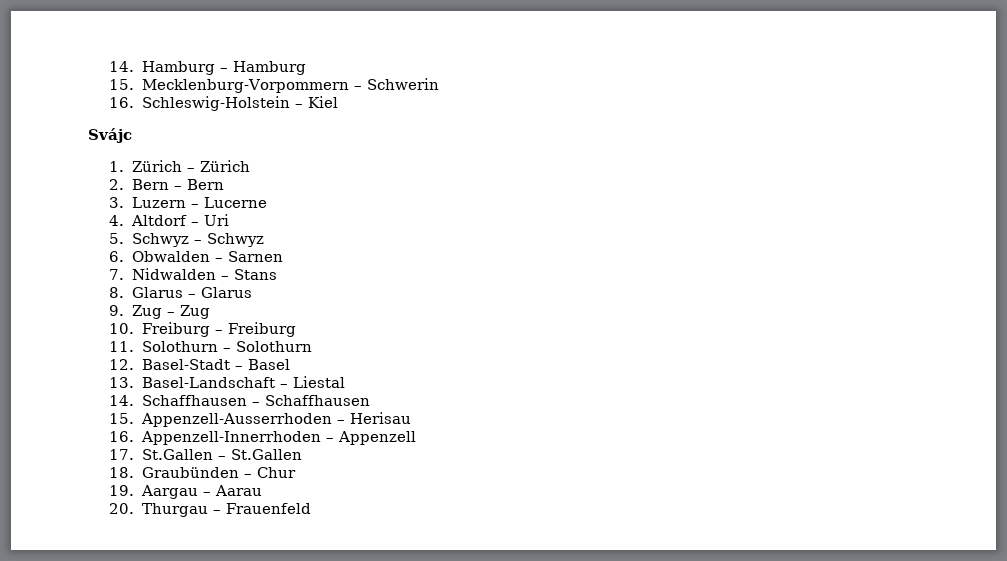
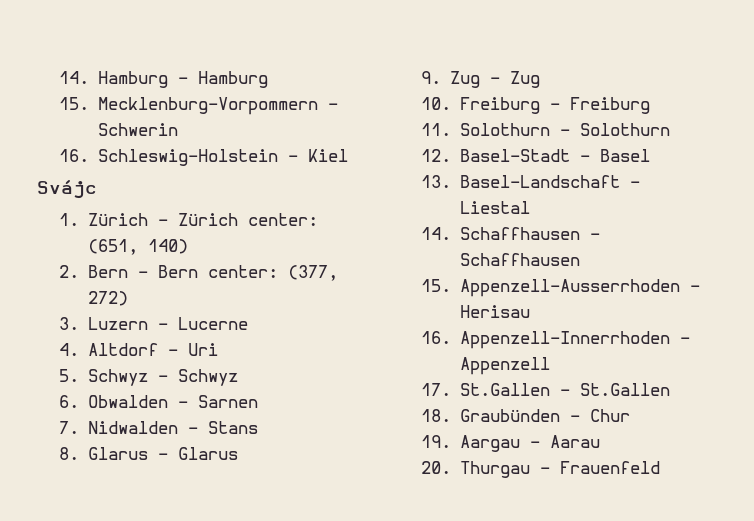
(250, 166) none -> [247,213,318,226] [87,239,188,255] center: (651, 140)
(224, 184) none -> [207,265,338,281] [87,291,128,306] center: (377, 272)

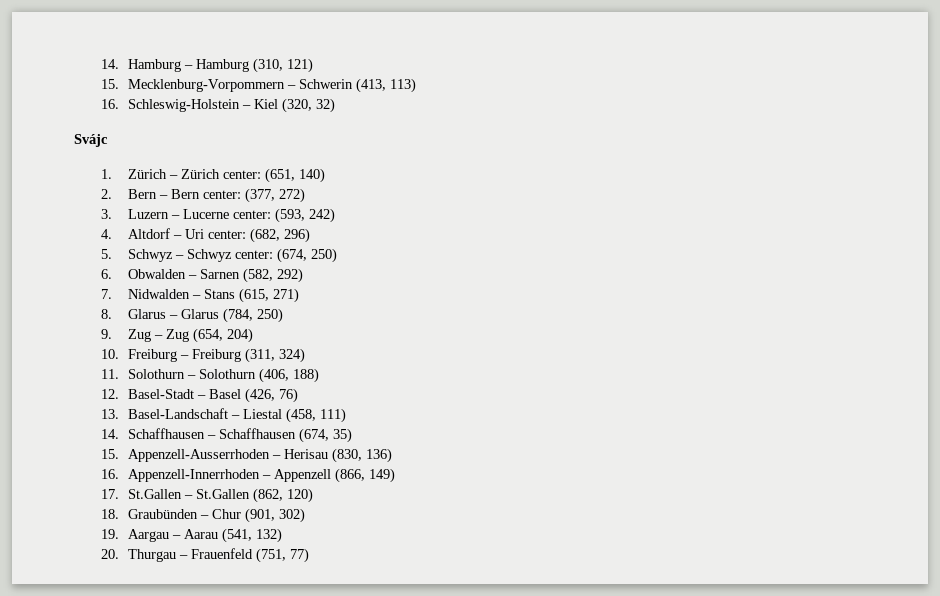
(268, 79) none -> [253,58,314,73] (310, 121)
(178, 129) none -> [356,78,417,93] (413, 113)
(348, 155) none -> [282,98,336,113] (320, 32)
(248, 323) none -> [233,208,336,223] center: (593, 242)
(218, 349) none -> [208,228,311,243] center: (682, 296)
(238, 377) none -> [235,248,338,263] center: (674, 250)
(258, 401) none -> [243,268,304,283] (582, 292)
(258, 427) none -> [239,288,300,303] (615, 271)
(238, 453) none -> [223,308,284,323] (784, 250)
(540, 79) none -> [193,328,254,343] (654, 204)
(650, 105) none -> [245,348,306,363] (311, 324)
(670, 129) none -> [259,368,320,383] (406, 188)
(650, 155) none -> [245,388,299,403] (426, 76)
(530, 207) none -> [286,408,347,423] (458, 111)
(580, 259) none -> [299,428,353,443] (674, 35)
(530, 311) none -> [332,448,393,463] (830, 136)
(550, 366) none -> [335,468,396,483] (866, 149)
(670, 389) none -> [253,488,314,503] (862, 120)
(630, 415) none -> [245,508,306,523] (901, 302)
(600, 441) none -> [222,528,283,543] (541, 132)
(660, 467) none -> [256,548,310,563] (751, 77)

